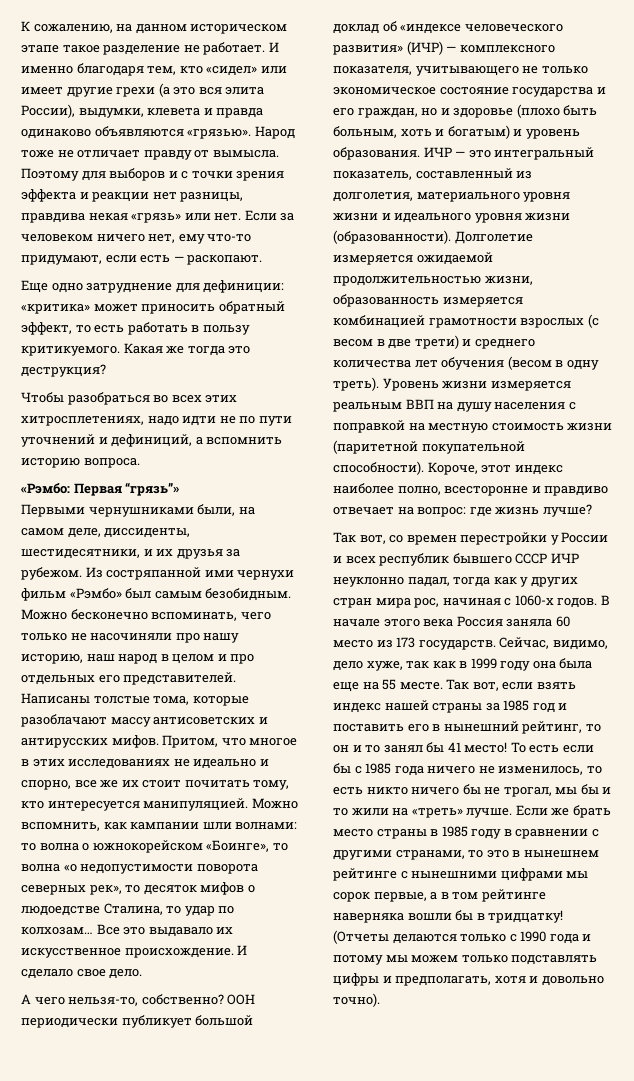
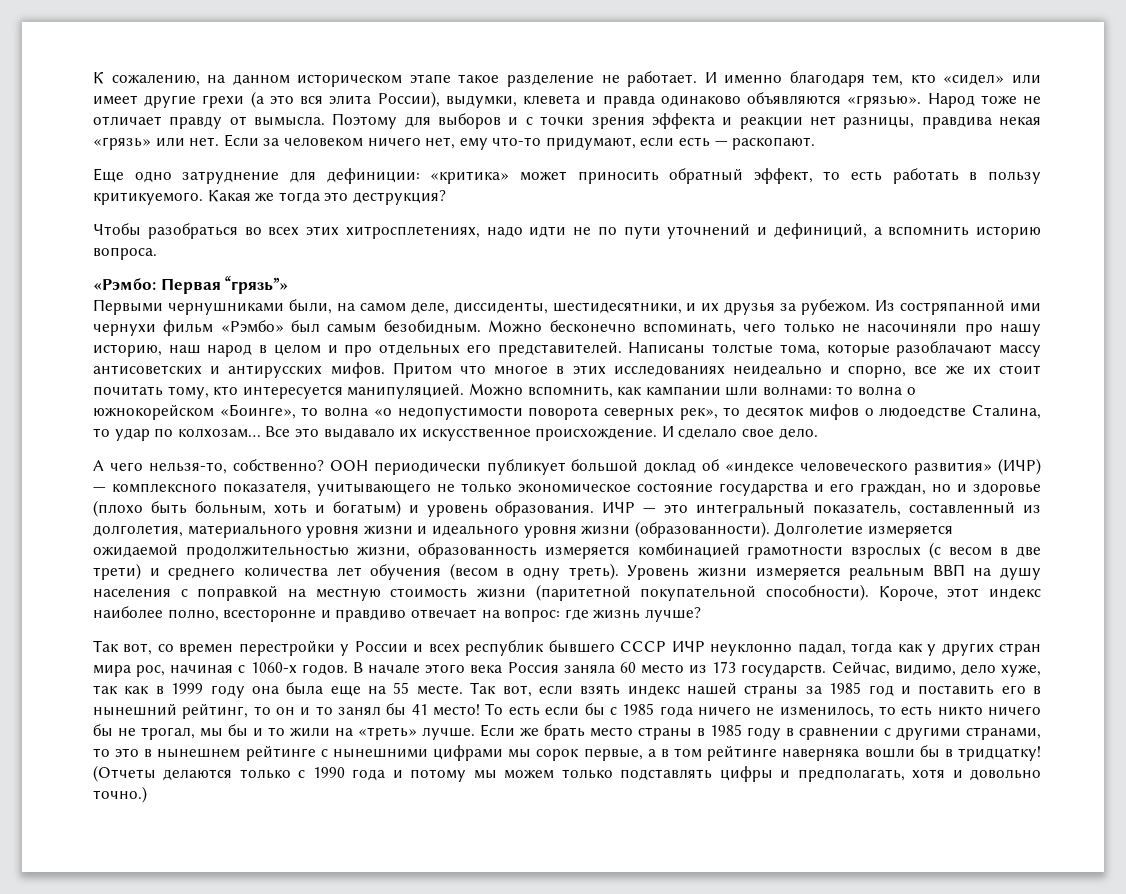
[162,735,219,748] Притом, -> [392,362,452,378] Притом
[173,759,257,769] не идеально -> [732,365,822,377] неидеально
[333,993,380,1007] точно). -> [93,786,147,803] точно.)

